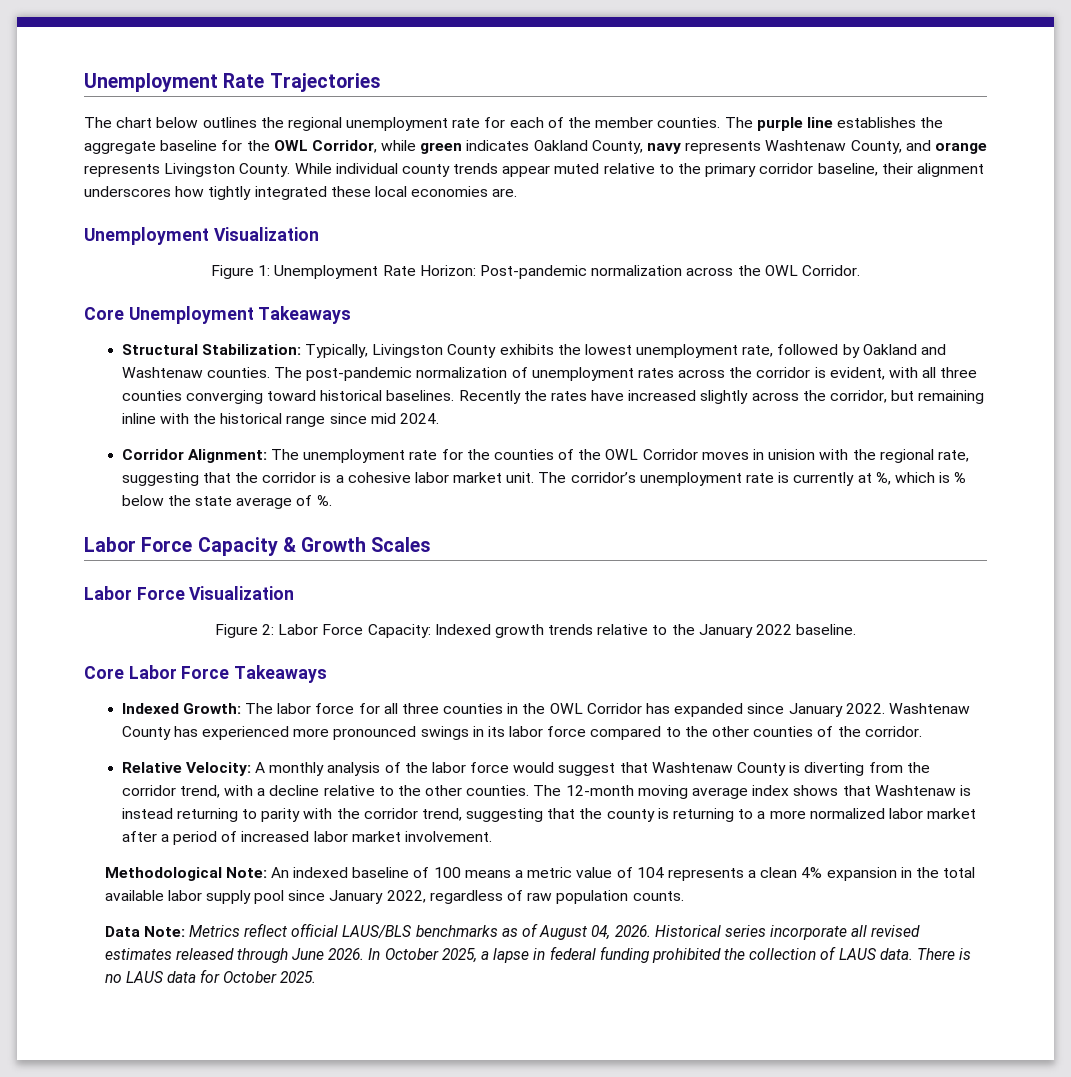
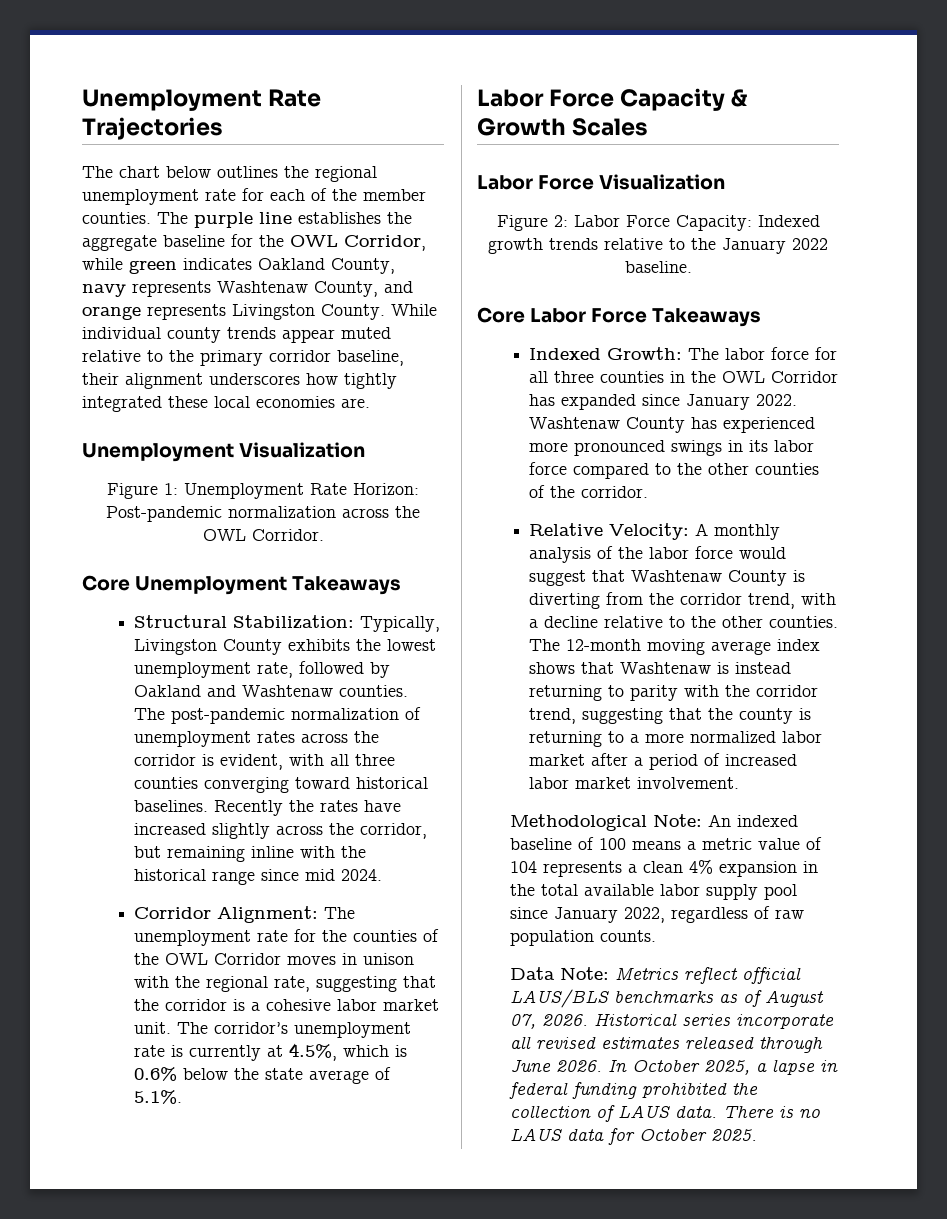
[768,449,816,460] unision -> [363,953,415,965] unison
[875,472,891,485] %, -> [289,1043,338,1061] 4.5%,
[954,472,967,483] % -> [134,1067,178,1081] 0.6%
[316,495,332,506] %. -> [134,1090,183,1104] 5.1%.
[591,925,611,940] 04, -> [510,1014,537,1029] 07,

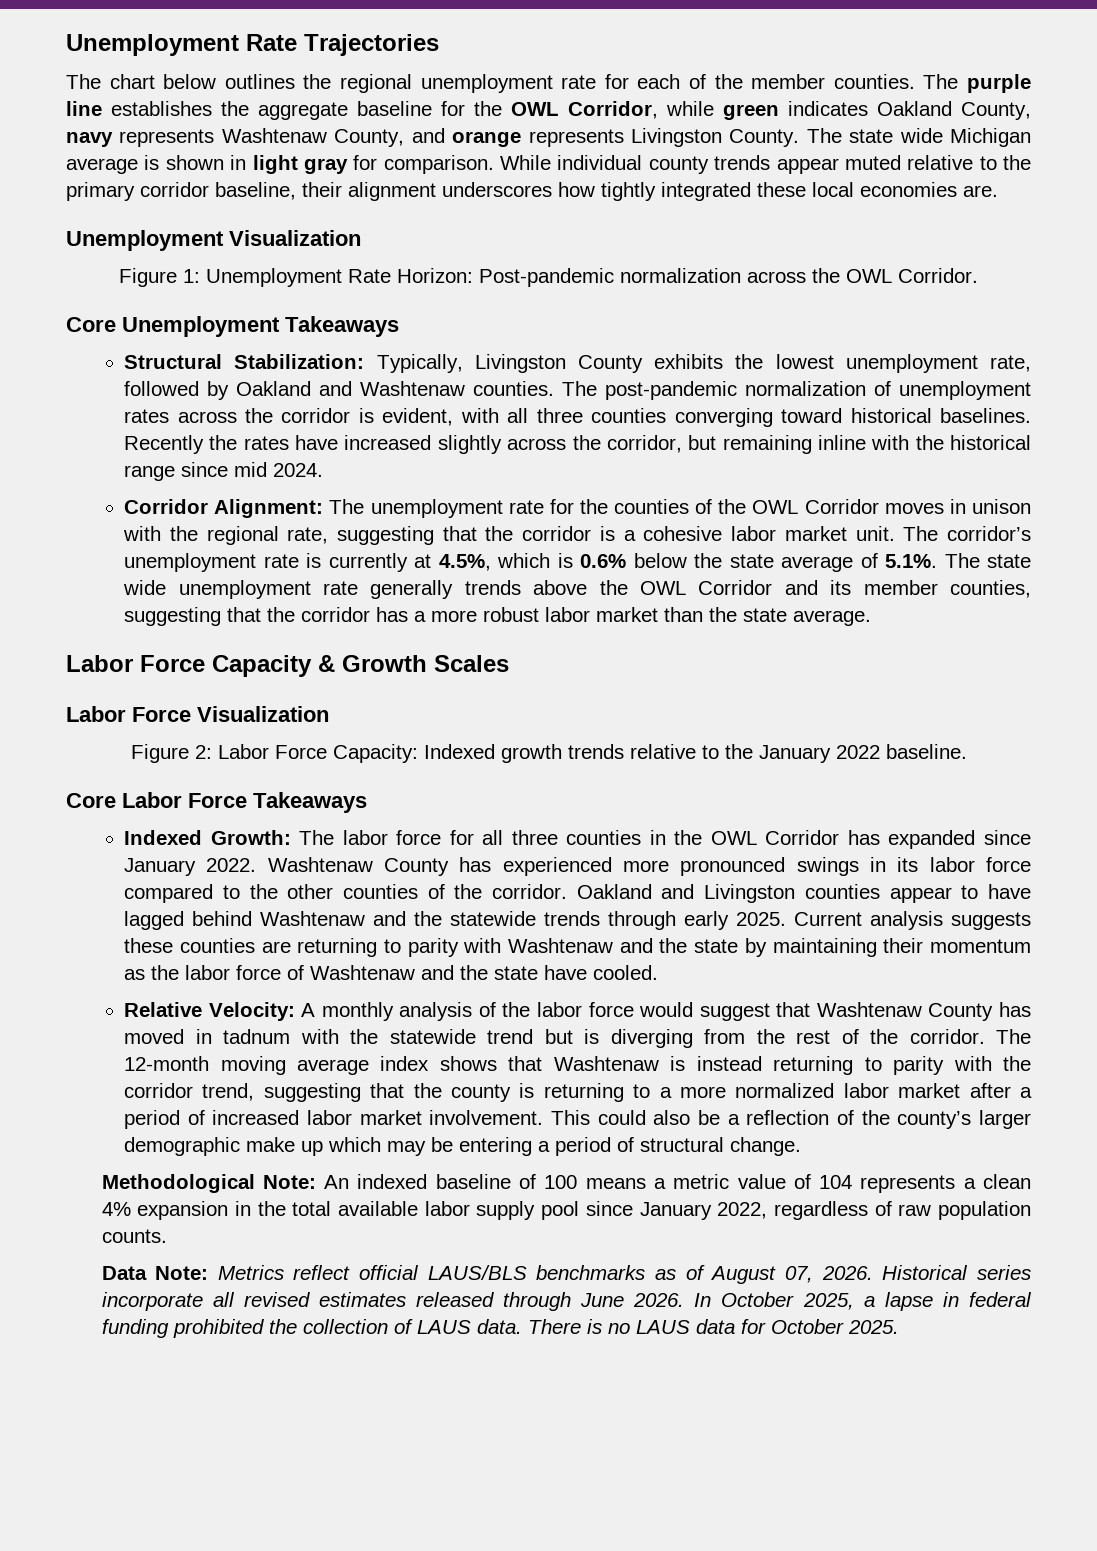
(385, 312) none -> [806,128,1031,147] [66,155,494,174] The state wide Michigan average is shown in light gray for comparison.
(183, 1097) none -> [944,553,1031,568] [123,580,1031,599] [124,607,872,626] The state wide unemployment rate generally trends above the OWL Corridor and its member counties, suggesting that the corridor has a more robust labor market than the state average.
(649, 492) none -> [576,884,1031,903] [124,911,1031,930] [124,938,1031,957] [124,965,659,980] Oakland and Livingston counties appear to have lagged behind Washtenaw and the statewide trends through early 2025. Current analysis suggests these counties are returning to parity with Washtenaw and the state by maintaining their momentum as the labor force of Washtenaw and the state have cooled.
[793,570,806,582] [529,592,837,609] [529,616,839,628] is diverting from the corridor trend, with a decline relative to the other counties. -> [998,1002,1031,1017] [124,1029,985,1048] has moved in tadnum with the statewide trend but is diverging from the rest of the corridor.
(740, 783) none -> [551,1110,1031,1129] [124,1137,802,1156] This could also be a reflection of the county’s larger demographic make up which may be entering a period of structural change.

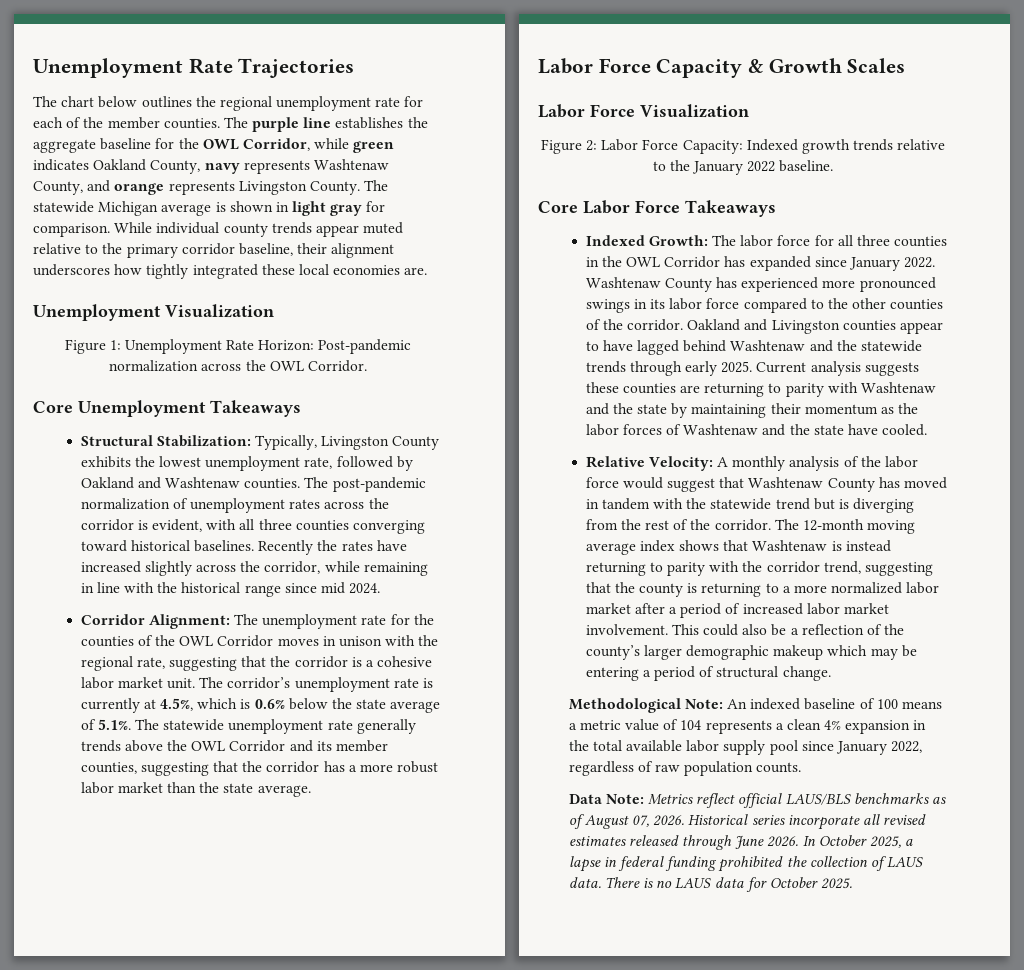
[849,128,943,143] state wide -> [33,201,94,213] statewide
[688,435,866,454] but remaining inline -> [324,561,428,576] [80,582,120,593] while remaining in line
[987,554,1031,568] [123,580,167,595] state wide -> [163,719,225,731] statewide
[236,965,282,980] force -> [622,424,662,435] forces
[223,1029,291,1044] tadnum -> [601,498,650,510] tandem
[246,1137,324,1156] make up -> [773,645,824,660] makeup

